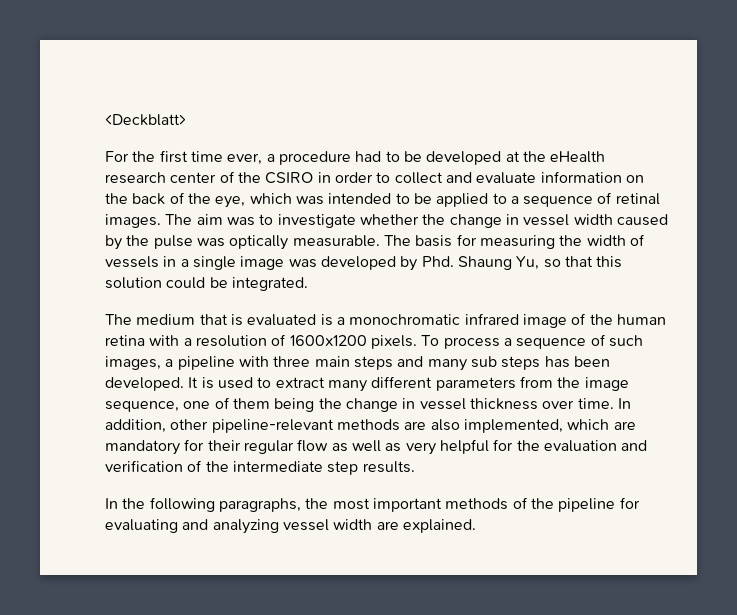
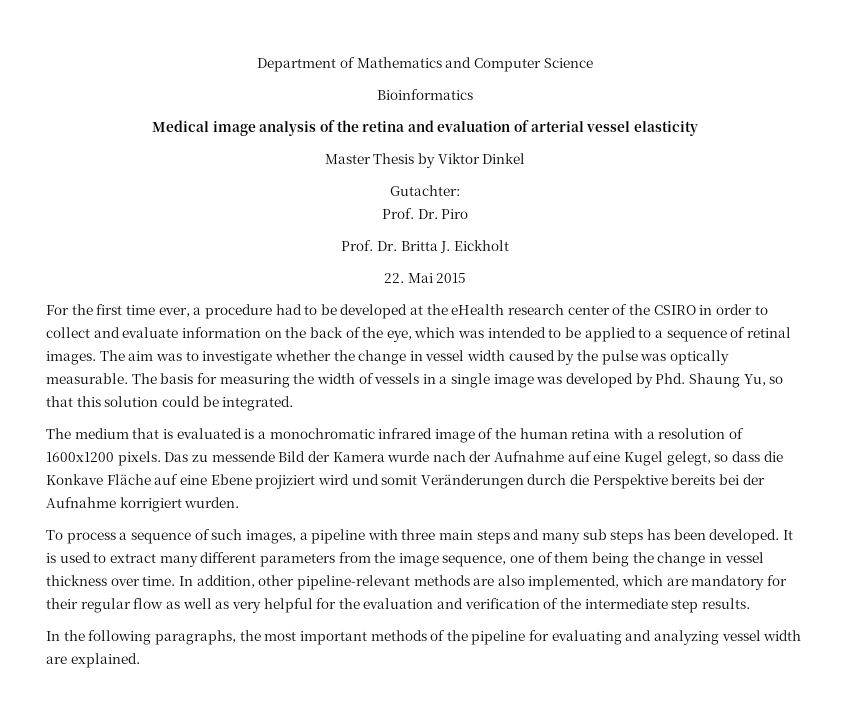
[105,114,186,126] <Deckblatt> -> [257,57,593,72] [377,89,473,100] [151,120,699,136] [324,153,526,168] [390,185,460,196] [381,208,469,219] [341,240,509,253] [383,273,467,283] Department of Mathematics and Computer Science // Bioinformatics // Medical image analysis of the retina and evaluation of arterial vessel elasticity // Master Thesis by Viktor Dinkel // Gutachter: // Prof. Dr. Piro // Prof. Dr. Britta J. Eickholt // 22. Mai 2015
(417, 342) none -> [164,451,783,466] [46,474,765,489] [46,497,240,512] Das zu messende Bild der Kamera wurde nach der Aufnahme auf eine Kugel gelegt, so dass die Konkave Fläche auf eine Ebene projiziert wird und somit Veränderungen durch die Perspektive bereits bei der Aufnahme korrigiert wurden. //

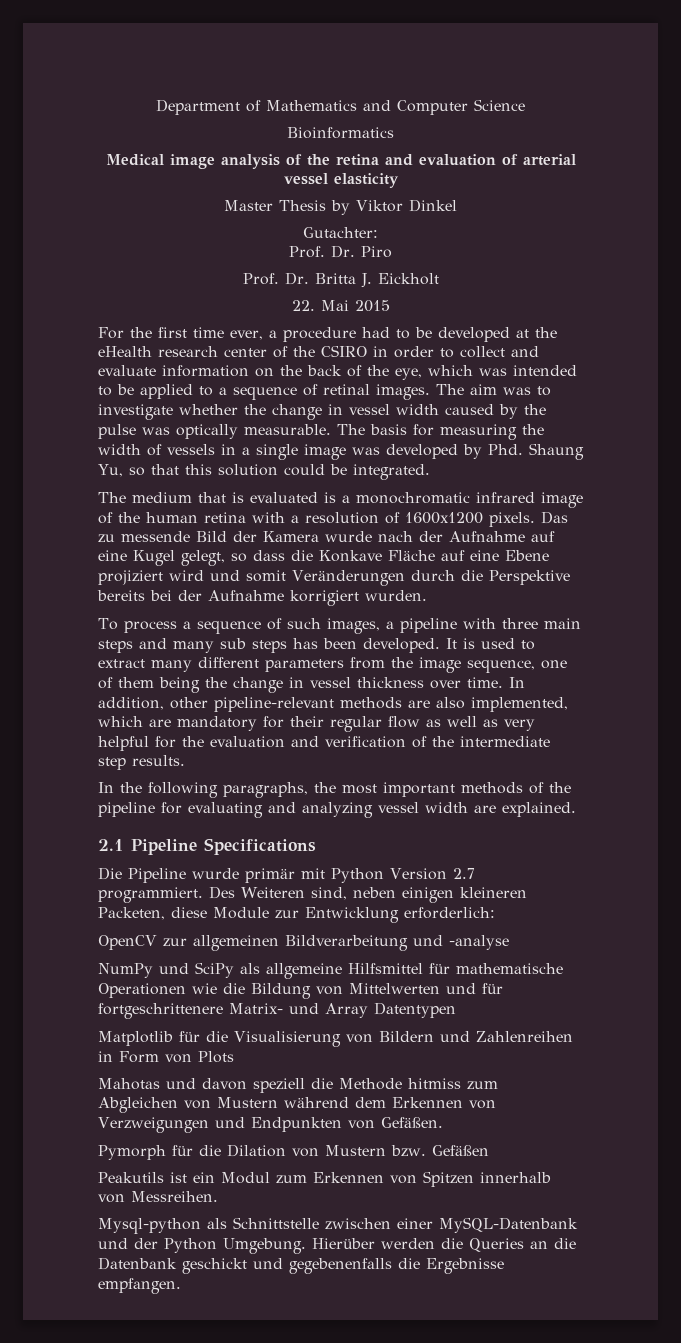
(140, 660) none -> [98,838,316,855] [98,867,475,883] [98,886,527,903] [98,907,495,923] [98,935,509,951] [98,962,563,979] [98,983,503,999] [98,1002,456,1019] [98,1031,573,1047] [98,1051,234,1063] [98,1078,498,1093] [98,1097,496,1113] [98,1117,443,1133] [98,1144,489,1160] [98,1171,551,1187] [98,1191,218,1203] [98,1217,578,1234] [98,1238,576,1254] [98,1257,504,1274] [98,1278,181,1294] // 2.1 Pipeline Specifications // Die Pipeline wurde primär mit Python Version 2.7 programmiert. Des Weiteren sind, neben einigen kleineren Packeten, diese Module zur Entwicklung erforderlich: // OpenCV zur allgemeinen Bildverarbeitung und -analyse // NumPy und SciPy als allgemeine Hilfsmittel für mathematische Operationen wie die Bildung von Mittelwerten und für fortgeschrittenere Matrix- und Array Datentypen // Matplotlib für die Visualisierung von Bildern und Zahlenreihen in Form von Plots // Mahotas und davon speziell die Methode hitmiss zum Abgleichen von Mustern während dem Erkennen von Verzweigungen und Endpunkten von Gefäßen. // Pymorph für die Dilation von Mustern bzw. Gefäßen // Peakutils ist ein Modul zum Erkennen von Spitzen innerhalb von Messreihen. // Mysql-python als Schnittstelle zwischen einer MySQL-Datenbank und der Python Umgebung. Hierüber werden die Queries an die Datenbank geschickt und gegebenenfalls die Ergebnisse empfangen.

